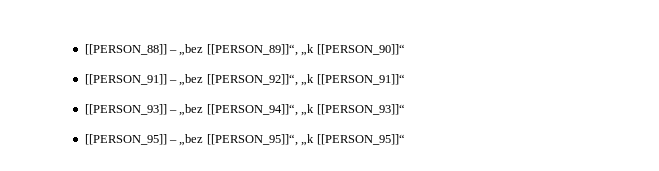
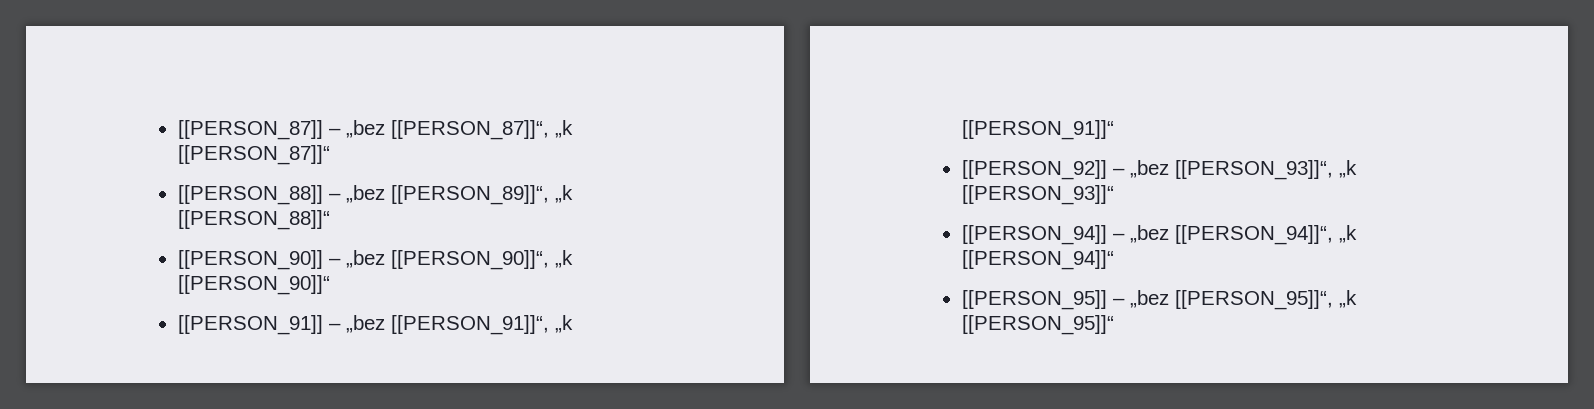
(84, 49) none -> [177,120,573,140] [177,145,330,165] [[PERSON_87]] – „bez [[PERSON_87]]“, „k [[PERSON_87]]“ //
(315, 50) none -> [177,210,330,230] [177,250,573,270] [[PERSON_88]]“ // [[PERSON_90]] – „bez [[PERSON_90]]“, „k
[206,74,298,86] [[PERSON_92]]“, -> [390,315,549,335] [[PERSON_91]]“,
[84,104,167,115] [[PERSON_93]] -> [961,160,1357,180] [961,185,1114,205] [961,225,1107,245] [[PERSON_92]] – „bez [[PERSON_93]]“, „k [[PERSON_93]]“ // [[PERSON_94]]
[316,104,405,115] [[PERSON_93]]“ -> [961,250,1114,270] [[PERSON_94]]“

